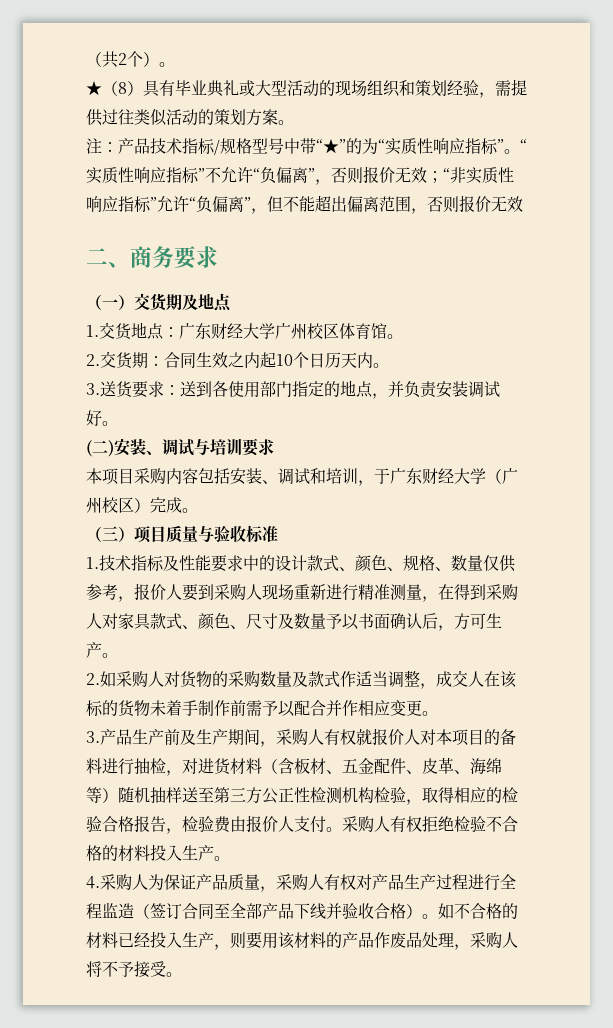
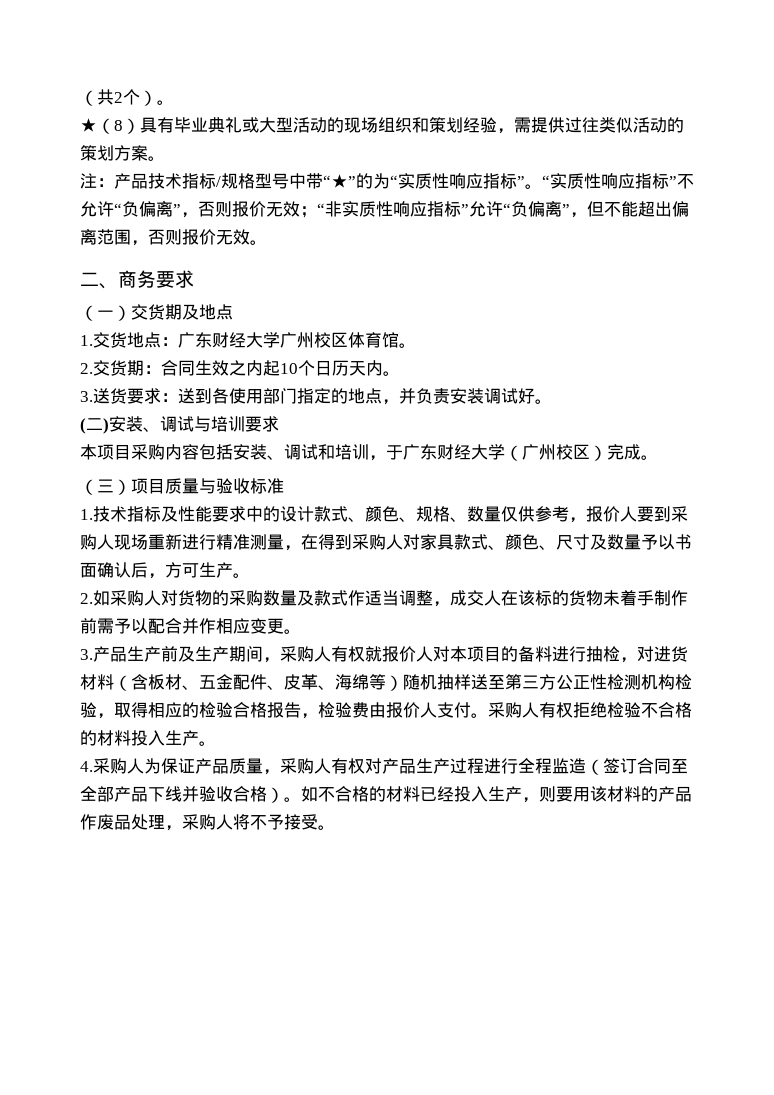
(523, 204) none -> [250,240,267,245] 。

